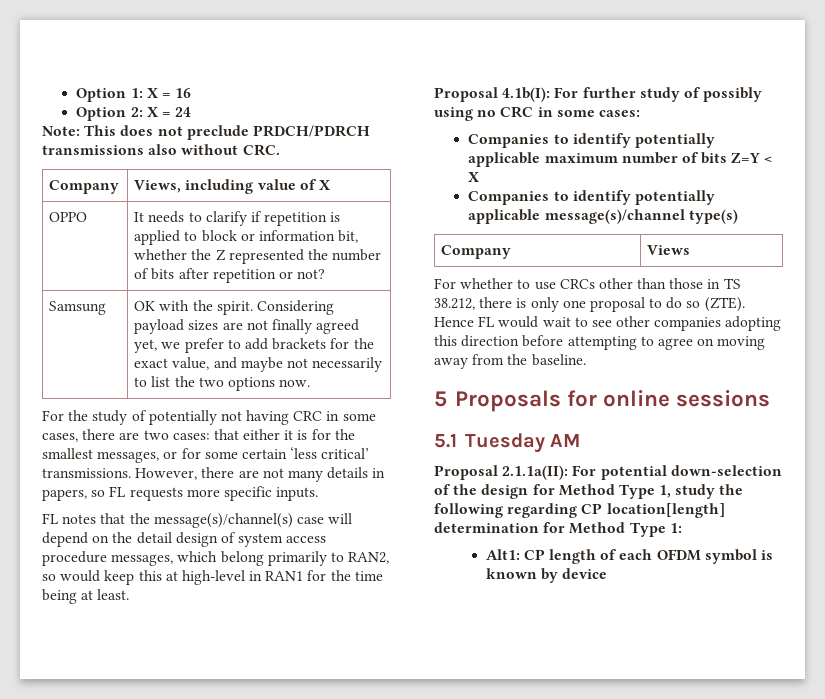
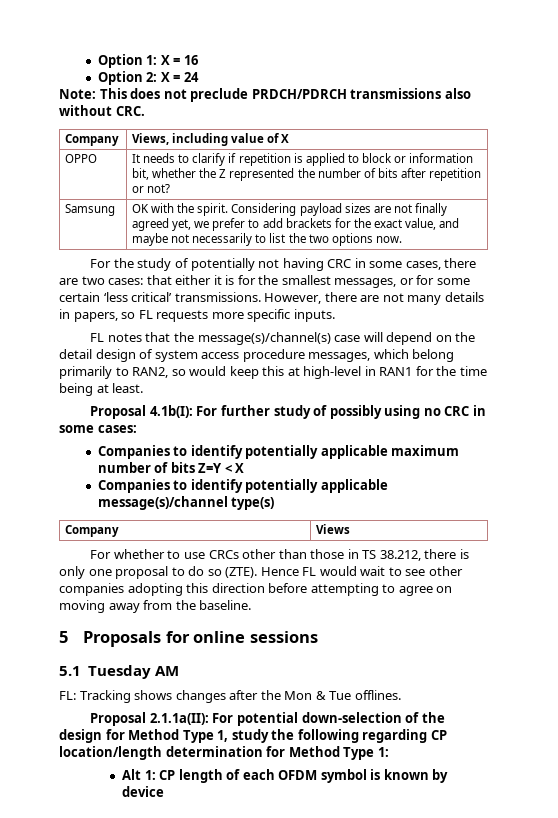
(581, 440) none -> [59,690,401,703] // FL: Tracking shows changes after the Mon & Tue offlines.
[606,503,725,518] location[length] -> [59,746,162,760] location/length
[485,549,520,560] Alt1: -> [122,769,156,780] Alt 1:

